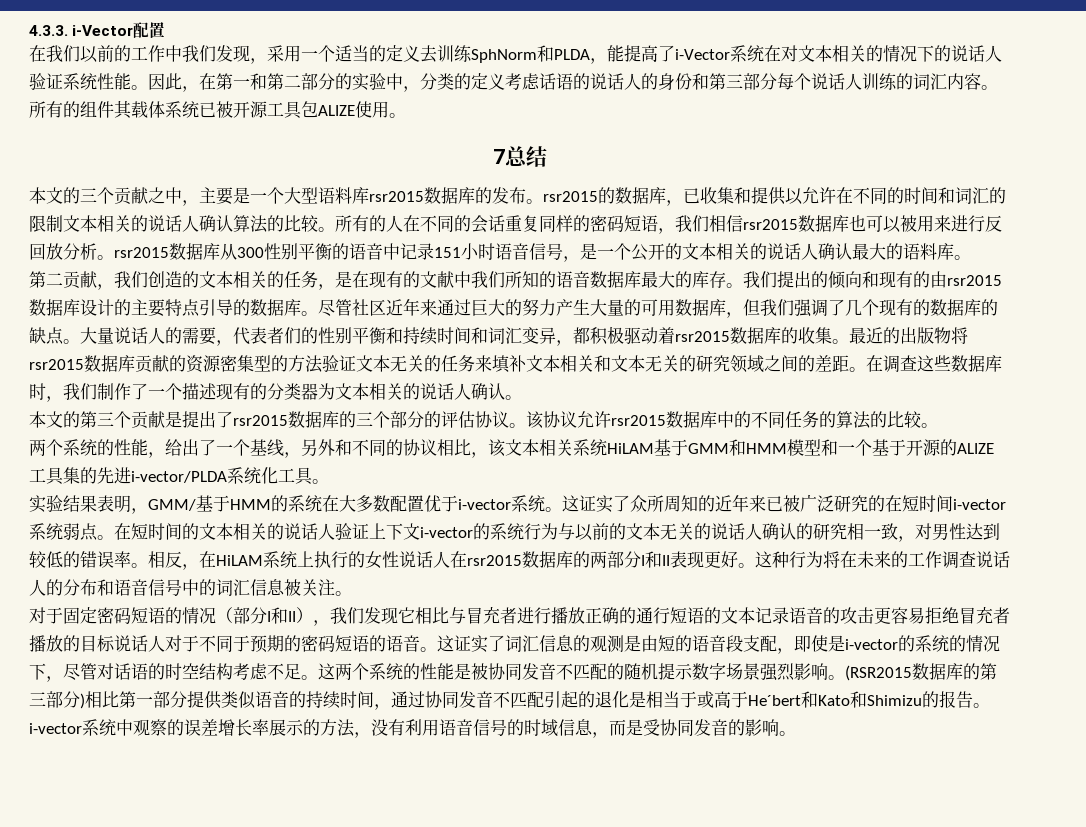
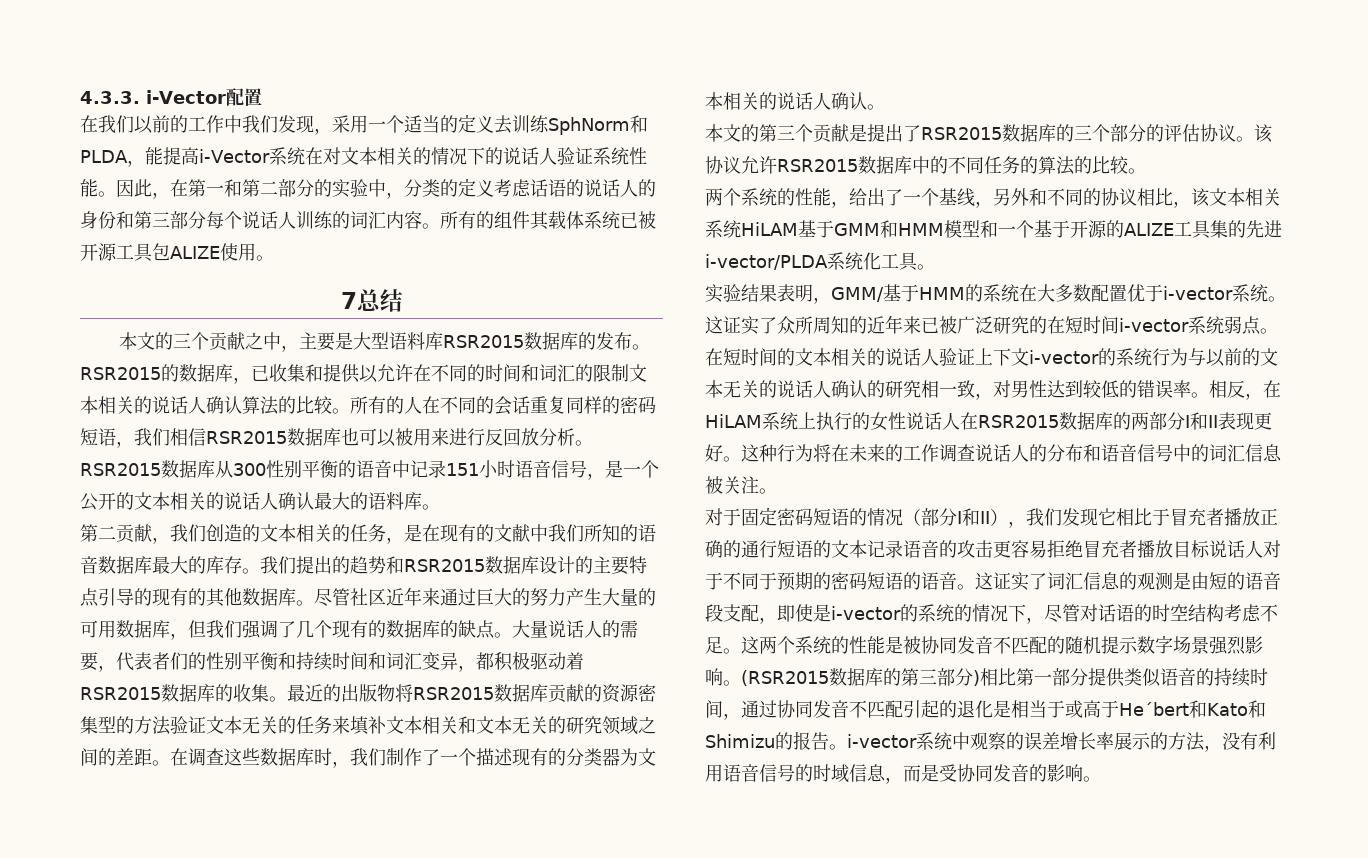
[658,45,675,62] 了 -> (199, 156) none
[250,187,284,204] 一个 -> (354, 341) none
[369,191,424,202] rsr2015 -> [443,335,525,348] RSR2015
[543,191,598,202] rsr2015 -> [80,367,161,380] RSR2015
[743,219,798,230] rsr2015 -> [206,431,287,444] RSR2015
[114,247,169,258] rsr2015 -> [80,463,161,476] RSR2015
[828,271,1002,289] 倾向和现有的由rsr2015 -> [350,556,485,574] 趋势和RSR2015
(250, 307) none -> [152,588,242,607] 现有的其他
[675,331,730,342] rsr2015 -> [80,687,161,700] RSR2015
[29,359,84,370] rsr2015 -> [413,687,494,700] RSR2015
[233,415,288,426] rsr2015 -> [921,127,1002,140] RSR2015
[611,415,666,426] rsr2015 -> [777,159,858,172] RSR2015
[467,555,522,566] rsr2015 -> [978,415,1059,428] RSR2015
[449,606,551,624] 与冒充者进行 -> [1152,508,1224,526] 于冒充者
[63,635,80,652] 的 -> (1173, 549) none

